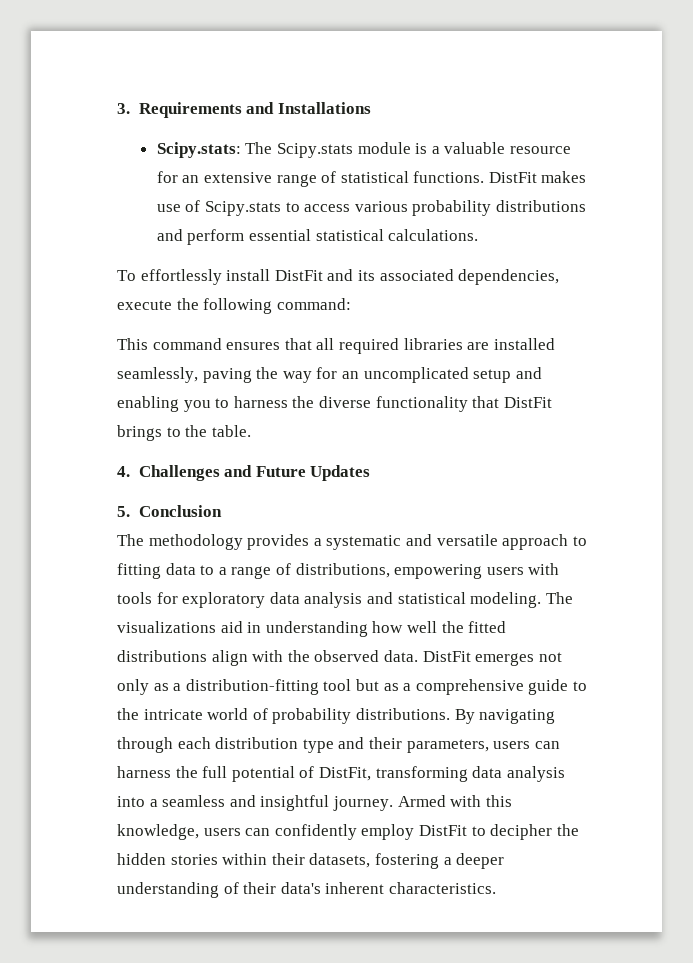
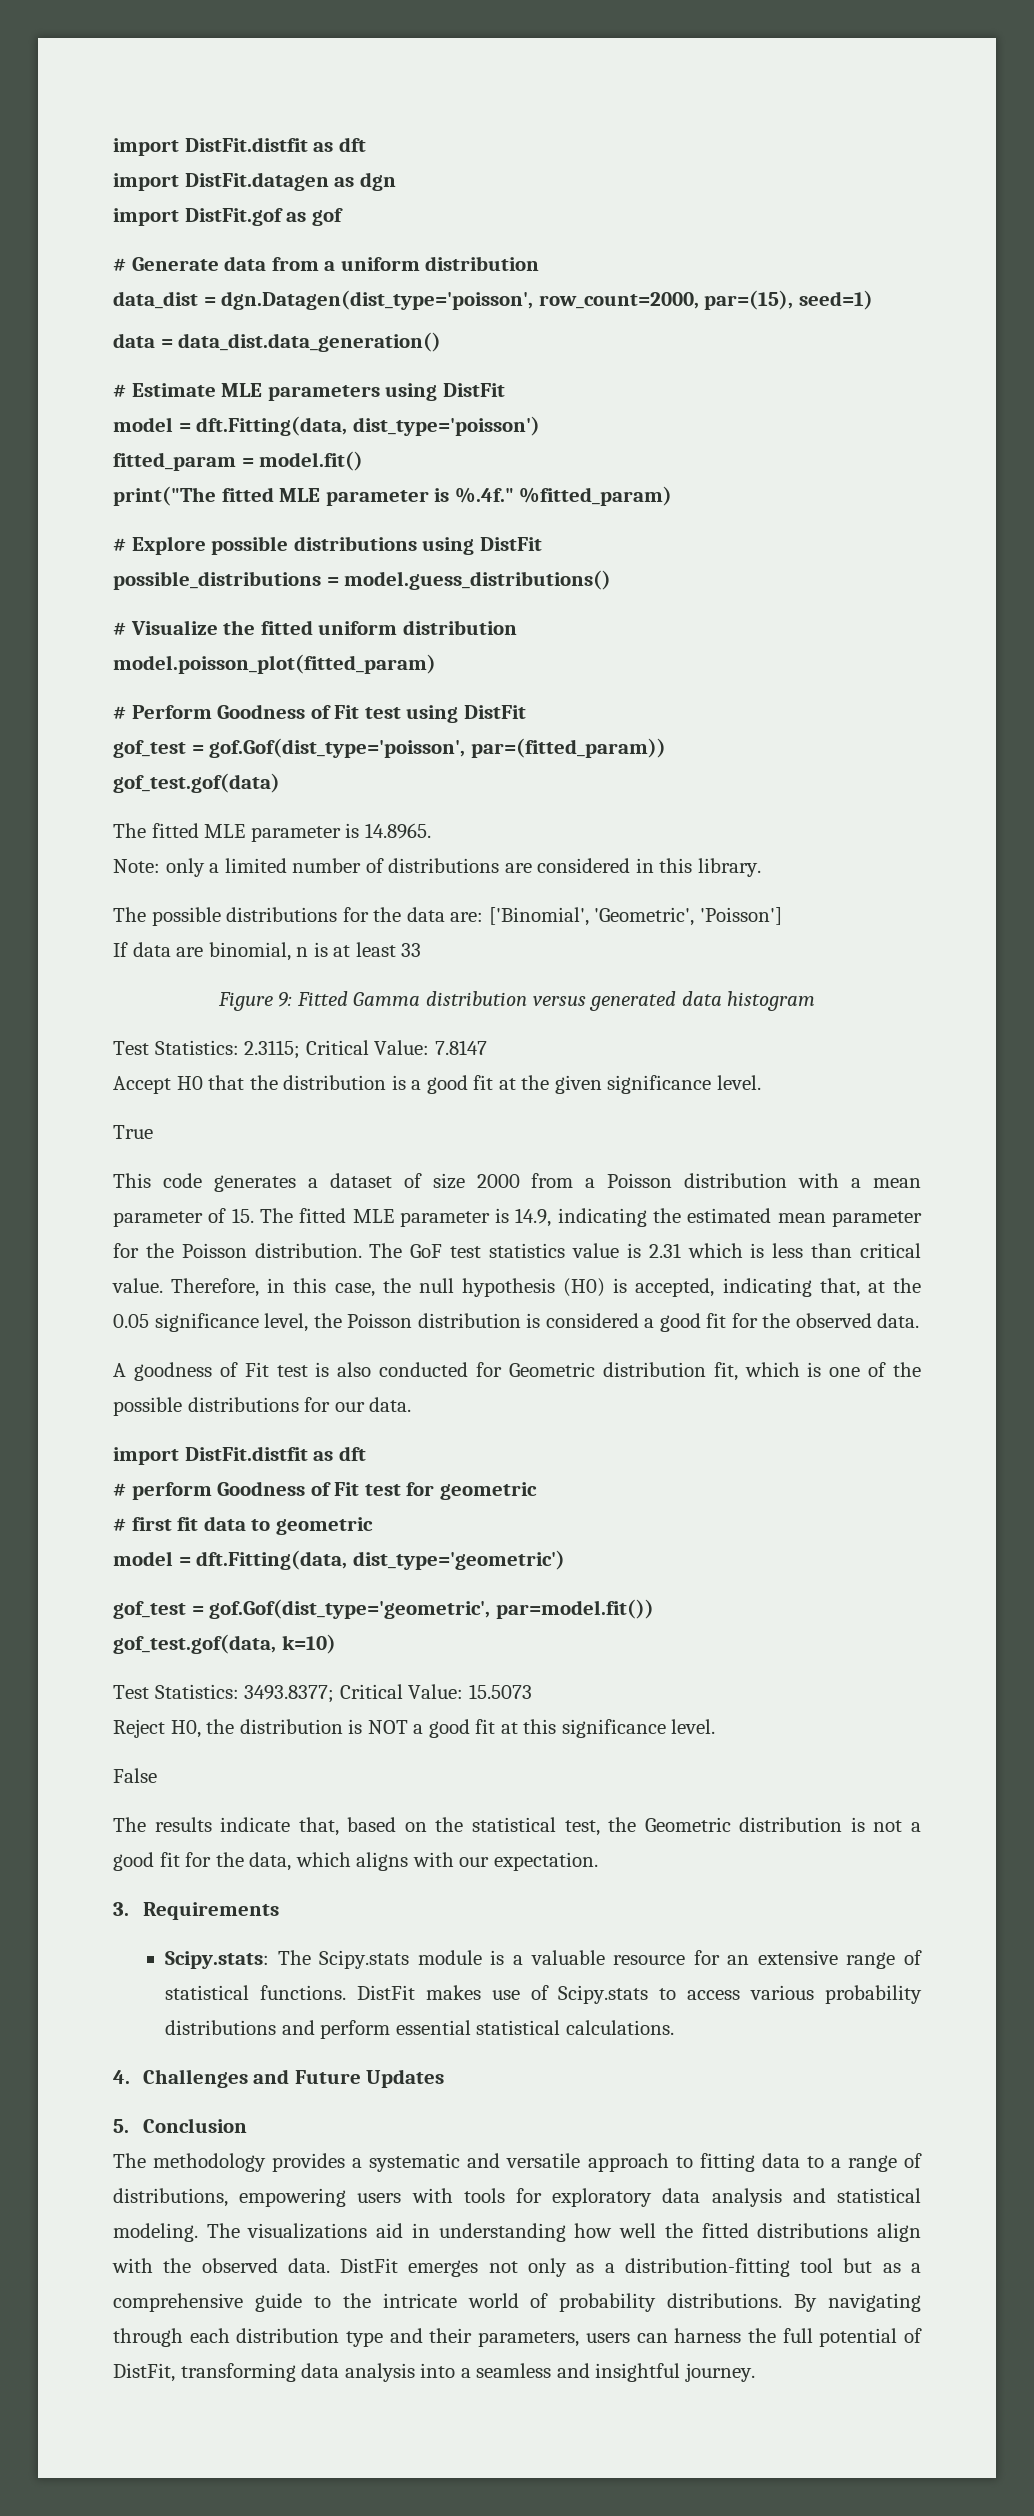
(117, 108) none -> [113,137,366,156] [113,172,396,191] [113,208,343,226] [113,256,540,271] [113,290,873,310] [113,332,442,352] [113,383,505,401] [113,416,540,436] [113,451,364,471] [113,486,673,506] [113,536,542,555] [113,570,612,590] [113,620,517,635] [113,654,436,674] [113,704,526,723] [113,738,666,758] [113,773,280,793] [113,823,431,842] [113,858,761,877] [113,907,782,926] [113,942,422,961] [217,991,816,1011] [113,1040,487,1059] [113,1075,761,1094] [113,1125,153,1139] [113,1173,922,1192] [113,1208,922,1227] [113,1243,922,1258] [112,1278,921,1297] [113,1313,920,1332] [113,1362,921,1381] [113,1397,412,1416] [113,1446,366,1465] [113,1481,537,1500] [113,1516,373,1535] [113,1550,565,1570] [113,1599,654,1619] [113,1634,336,1654] [113,1684,532,1703] [113,1719,716,1738] [113,1768,157,1783] [113,1817,921,1836] [113,1852,598,1871] import DistFit.distfit as dft // import DistFit.datagen as dgn // import DistFit.gof as gof // # Generate data from a uniform distribution // data_dist = dgn.Datagen(dist_type='poisson', row_count=2000, par=(15), seed=1) // data = data_dist.data_generation() // # Estimate MLE parameters using DistFit // model = dft.Fitting(data, dist_type='poisson') // fitted_param = model.fit() // print("The fitted MLE parameter is %.4f." %fitted_param) // # Explore possible distributions using DistFit // possible_distributions = model.guess_distributions() // # Visualize the fitted uniform distribution // model.poisson_plot(fitted_param) // # Perform Goodness of Fit test using DistFit // gof_test = gof.Gof(dist_type='poisson', par=(fitted_param)) // gof_test.gof(data) // The fitted MLE parameter is 14.8965. // Note: only a limited number of distributions are considered in this library. // The possible distributions for the data are: ['Binomial', 'Geometric', 'Poisson'] // If data are binomial, n is at least 33 // Figure 9: Fitted Gamma distribution versus generated data histogram // Test Statistics: 2.3115; Critical Value: 7.8147 // Accept H0 that the distribution is a good fit at the given significance level. // True // This code generates a dataset of size 2000 from a Poisson distribution with a mean parameter of 15. The fitted MLE parameter is 14.9, indicating the estimated mean parameter for the Poisson distribution. The GoF test statistics value is 2.31 which is less than critical value. Therefore, in this case, the null hypothesis (H0) is accepted, indicating that, at the 0.05 significance level, the Poisson distribution is considered a good fit for the observed data. // A goodness of Fit test is also conducted for Geometric distribution fit, which is one of the possible distributions for our data. // import DistFit.distfit as dft // # perform Goodness of Fit test for geometric // # first fit data to geometric // model = dft.Fitting(data, dist_type='geometric') // gof_test = gof.Gof(dist_type='geometric', par=model.fit()) // gof_test.gof(data, k=10) // Test Statistics: 3493.8377; Critical Value: 15.5073 // Reject H0, the distribution is NOT a good fit at this significance level. // False // The results indicate that, based on the statistical test, the Geometric distribution is not a good fit for the data, which aligns with our expectation. //
[246,102,371,114] and Installations -> (279, 1911) none
[117,269,560,285] [117,298,351,314] [117,338,555,354] [117,367,542,383] [117,396,552,412] [117,425,251,441] // To effortlessly install DistFit and its associated dependencies, execute the following command: // This command ensures that all required libraries are installed seamlessly, paving the way for an uncomplicated setup and enabling you to harness the diverse functionality that DistFit brings to the table. -> (674, 2027) none
[397,795,512,807] [117,824,579,840] [117,853,505,869] [117,882,496,898] Armed with this knowledge, users can confidently employ DistFit to decipher the hidden stories within their datasets, fostering a deeper understanding of their data's inherent characteristics. -> (755, 2372) none

